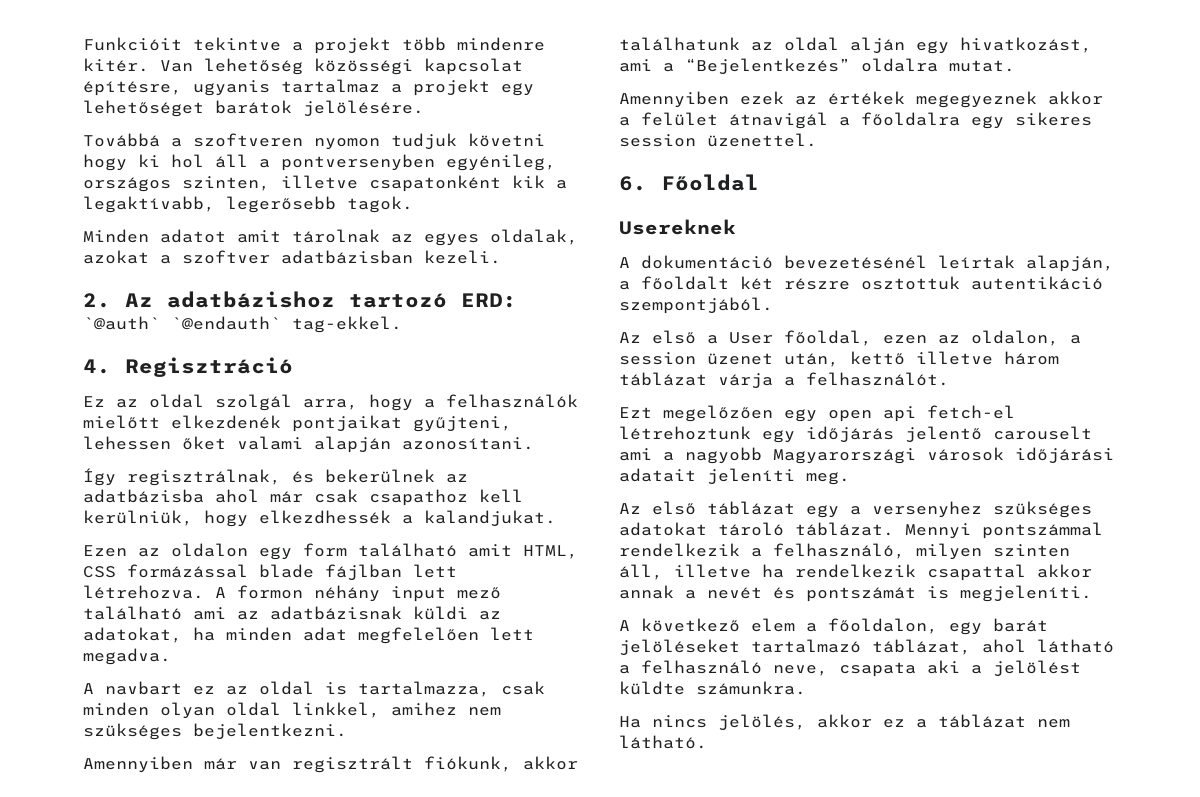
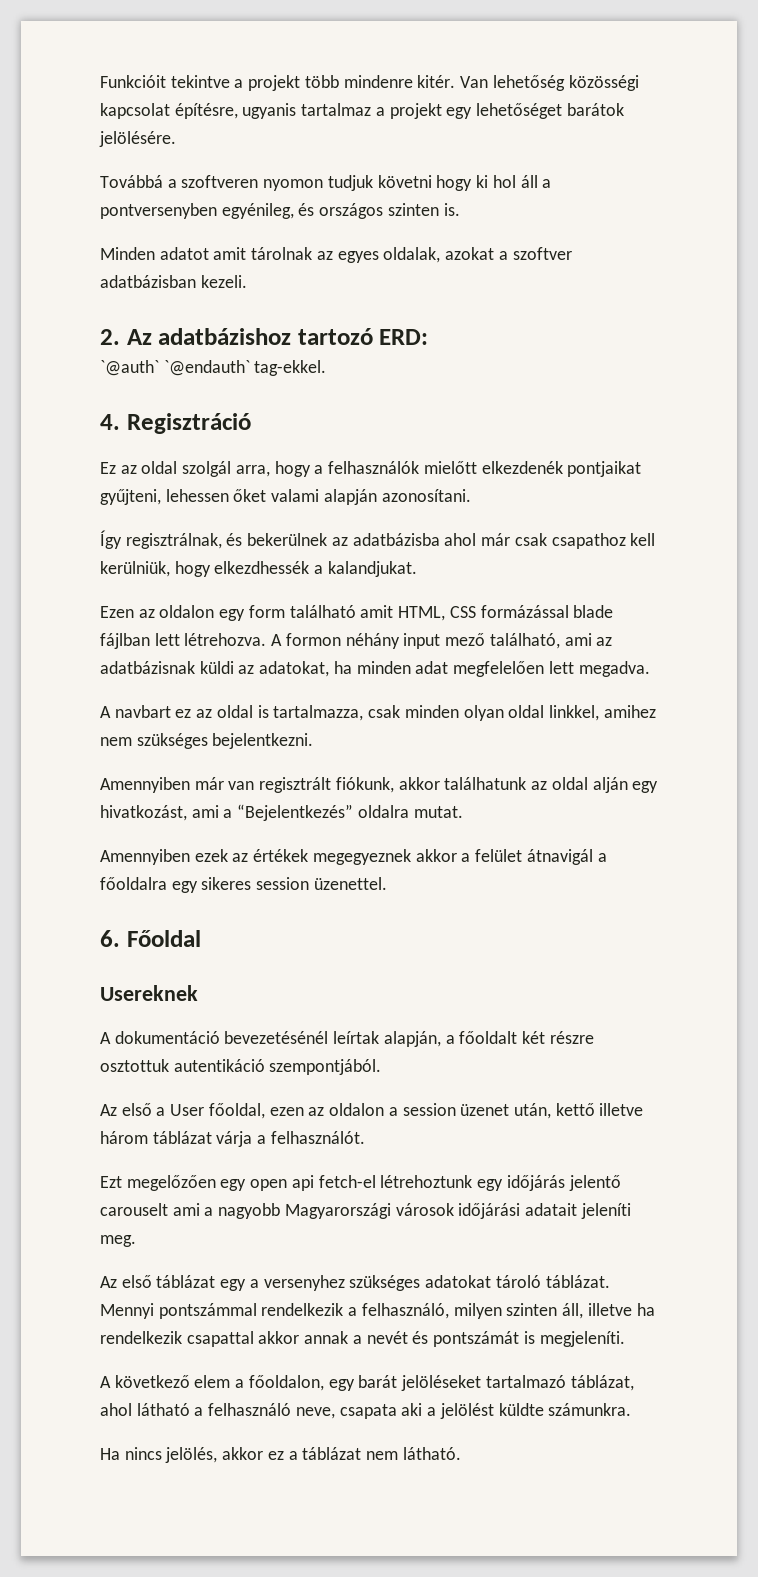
[83,175,567,192] [83,196,413,213] országos szinten, illetve csapatonként kik a legaktívabb, legerősebb tagok. -> [298,203,460,219] és országos szinten is.
[83,606,182,620] található -> [489,633,560,649] található,
[971,330,1059,346] oldalon, -> [329,1103,385,1116] oldalon

